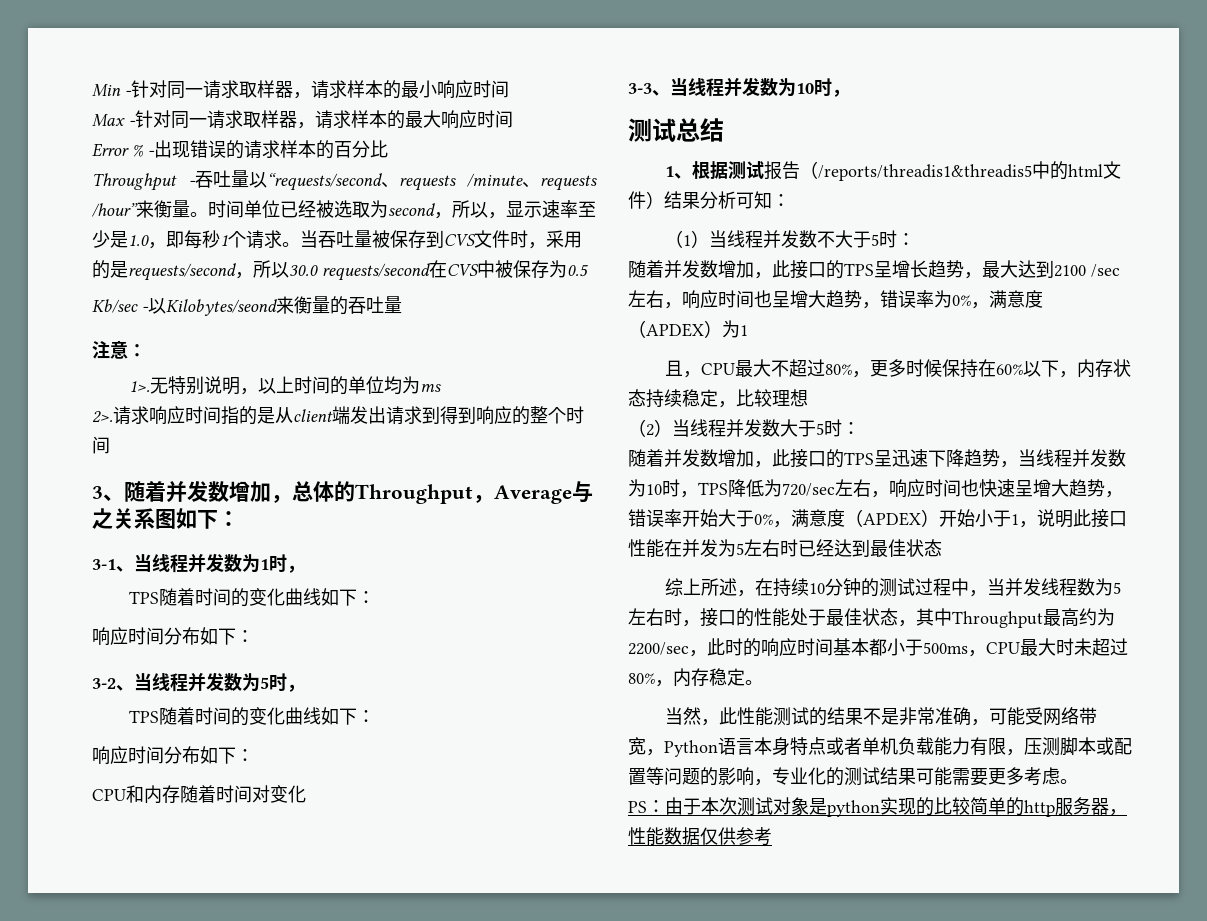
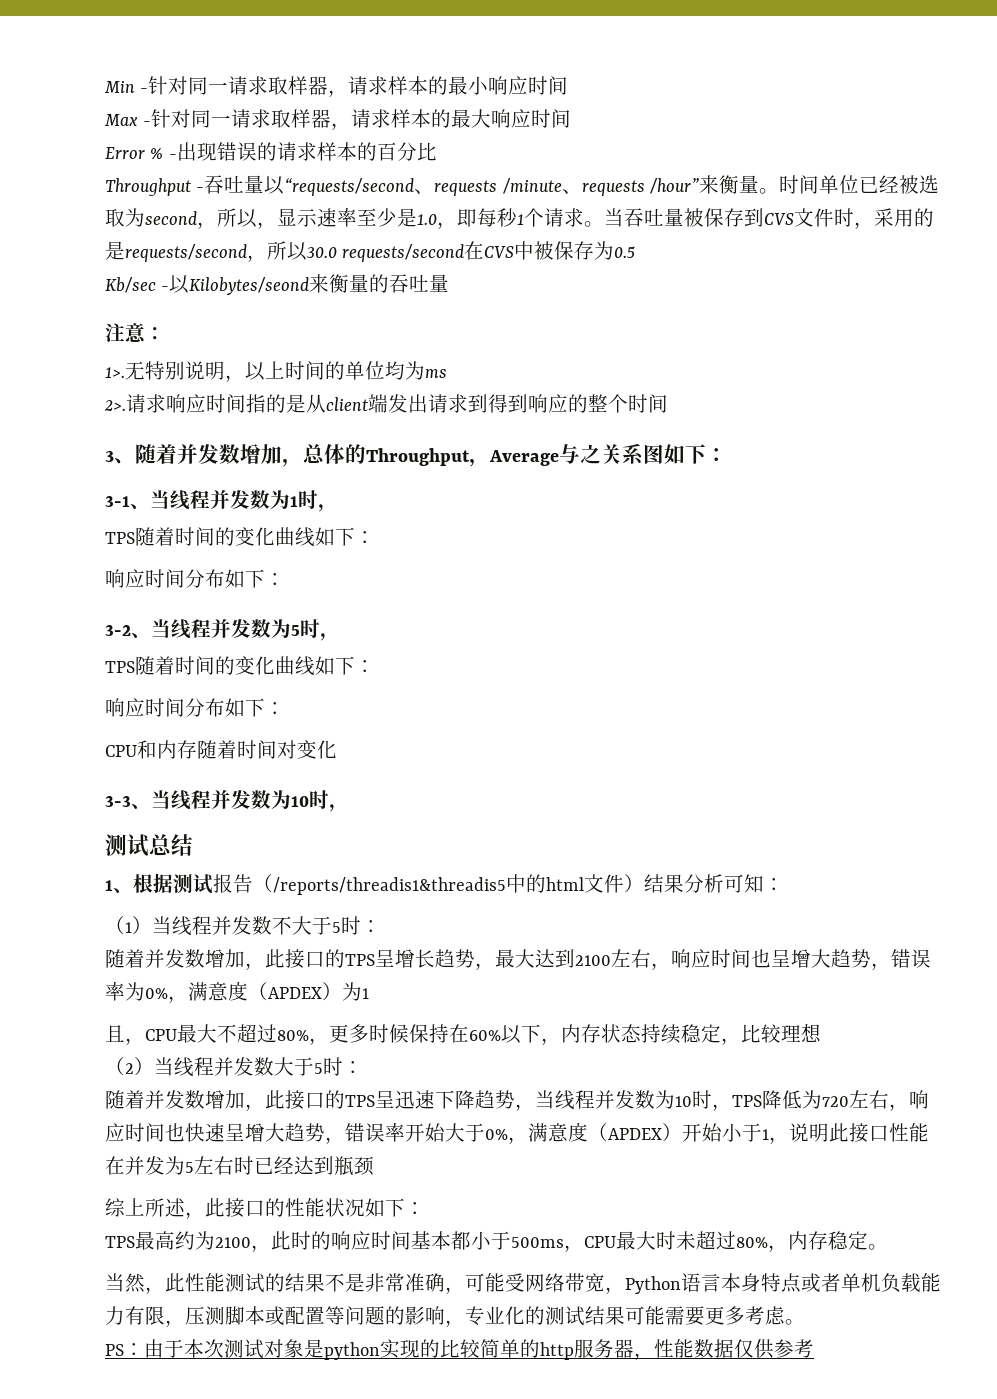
[1091,264,1120,277] /sec -> (611, 960) none
[782,483,835,496] 720/sec -> [822,1096,849,1107] 720
[870,539,942,557] 最佳状态 -> [334,1156,374,1176] 瓶颈
[755,578,1122,597] [628,608,1043,628] 在持续10分钟的测试过程中，当并发线程数为5左右时，接口的性能处于最佳状态，其中Throughput -> [205,1198,425,1218] [105,1236,135,1248] 此接口的性能状况如下： // TPS
[628,642,689,655] 2200/sec -> [215,1237,251,1248] 2100

